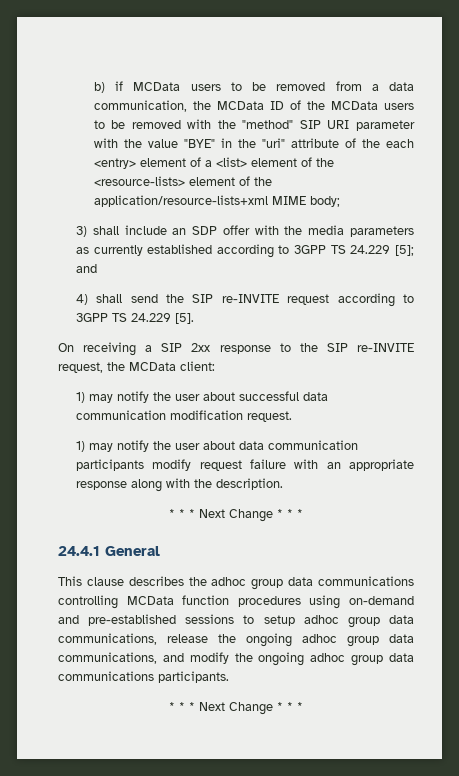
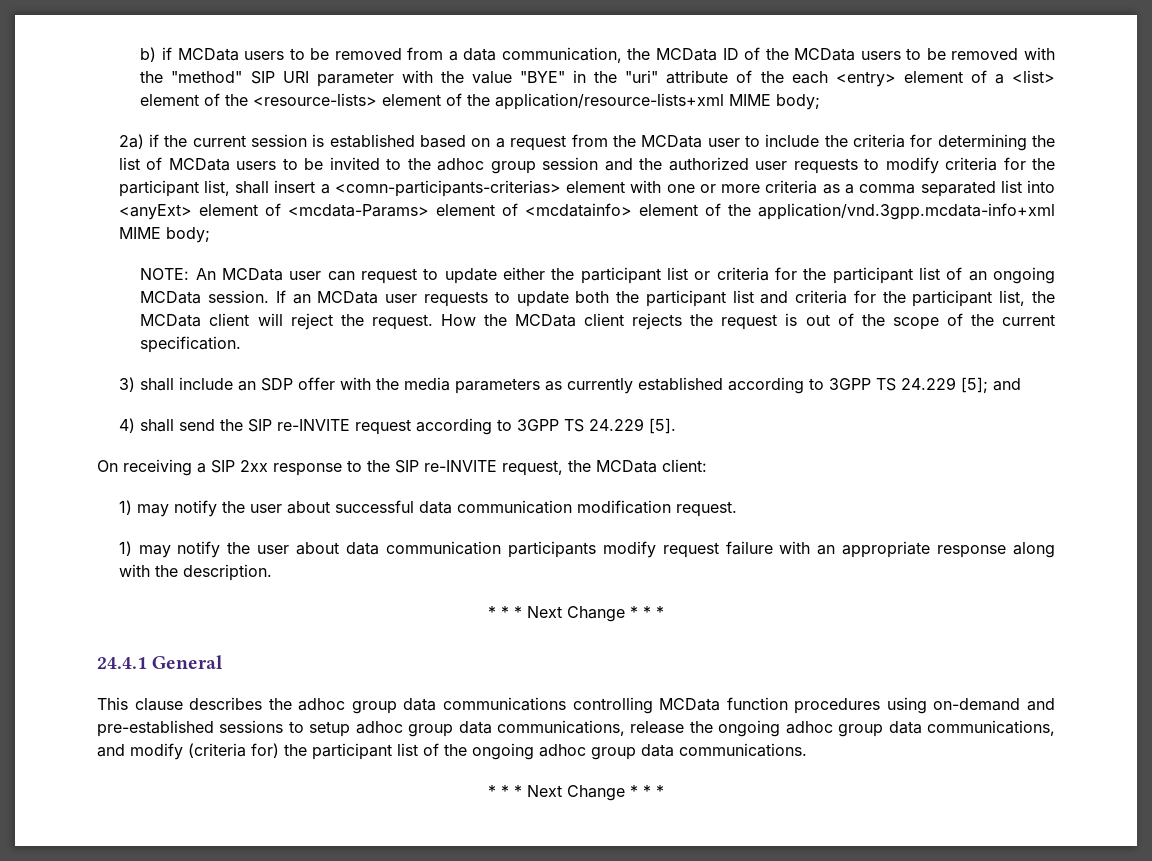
(340, 201) none -> [118,134,1055,151] [118,157,1055,174] [118,180,1055,197] [118,203,1055,220] [118,227,210,243] [140,267,1055,284] [140,290,1056,307] [140,313,1055,330] [140,336,242,353] // 2a) if the current session is established based on a request from the MCData user to include the criteria for determining the list of MCData users to be invited to the adhoc group session and the authorized user requests to modify criteria for the participant list, shall insert a <comn-participants-criterias> element with one or more criteria as a comma separated list into <anyExt> element of <mcdata-Params> element of <mcdatainfo> element of the application/vnd.3gpp.mcdata-info+xml MIME body; // NOTE: An MCData user can request to update either the participant list or criteria for the participant list of an ongoing MCData session. If an MCData user requests to update both the participant list and criteria for the participant list, the MCData client will reject the request. How the MCData client rejects the request is out of the scope of the current specification.
[234,652,414,666] [58,671,229,683] the ongoing adhoc group data communications participants. -> [188,743,807,760] (criteria for) the participant list of the ongoing adhoc group data communications.

